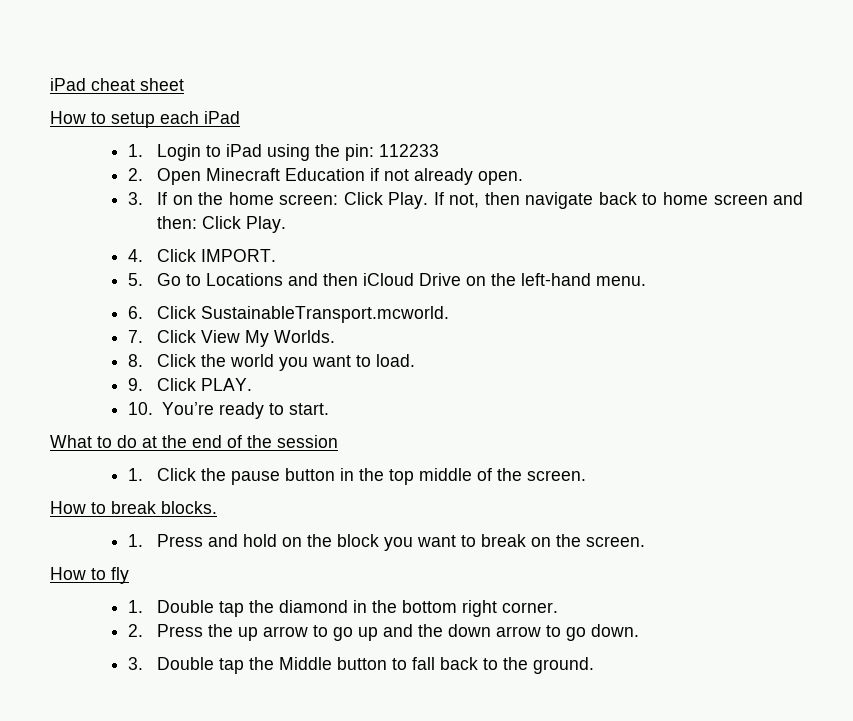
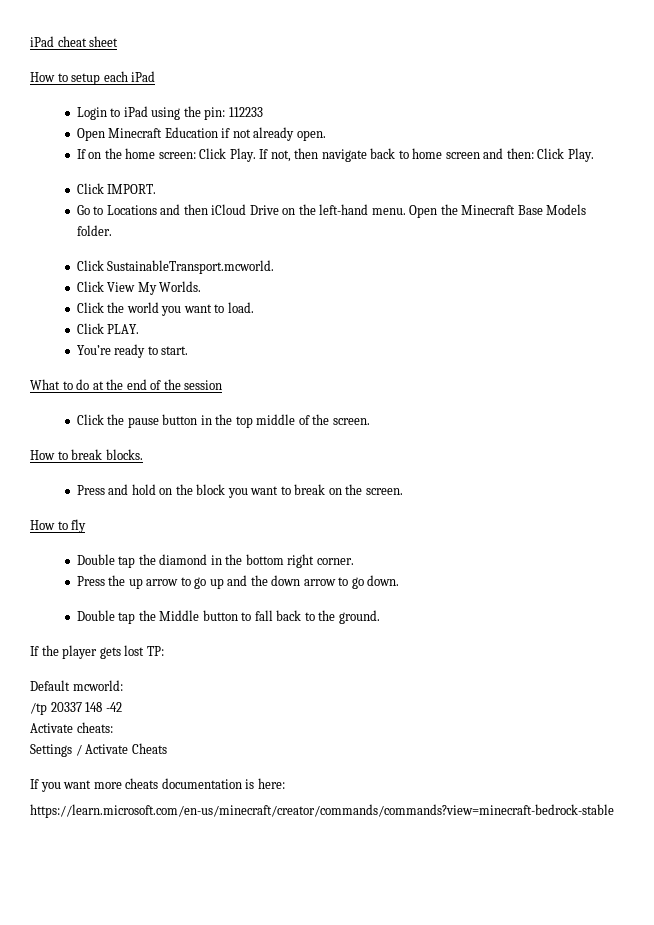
[128,144,144,157] 1. -> (156, 76) none
[128,168,144,181] 2. -> (263, 112) none
[128,192,144,205] 3. -> (326, 135) none
[128,249,144,262] 4. -> (594, 155) none
[128,273,144,286] 5. -> (157, 189) none
[128,306,144,319] // 6. -> [409,204,587,218] [76,225,112,236] Open the Minecraft Base Models folder. //
[128,330,144,343] 7. -> (275, 267) none
[128,354,144,367] 8. -> (202, 286) none
[128,378,144,391] 9. -> (254, 307) none
[128,402,154,415] 10. -> (140, 329) none
[128,468,144,481] 1. -> (223, 385) none
[128,534,144,547] 1. -> (143, 454) none
[128,600,144,613] 1. -> (87, 526) none
[128,624,144,637] 2. -> (354, 561) none
[128,657,144,670] 3. -> (400, 580) none
(595, 665) none -> [30,645,164,659] [30,680,123,691] [30,702,122,715] [30,722,113,733] [30,743,167,757] [30,778,285,792] [30,804,614,818] // If the player gets lost TP: // Default mcworld: // /tp 20337 148 -42 // Activate cheats: // Settings / Activate Cheats // If you want more cheats documentation is here: // https://learn.microsoft.com/en-us/minecraft/creator/commands/commands?view=minecraft-bedrock-stable

